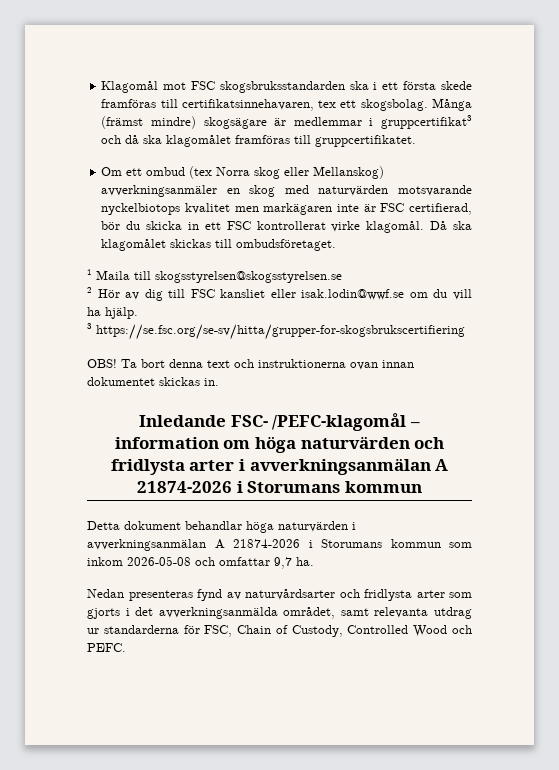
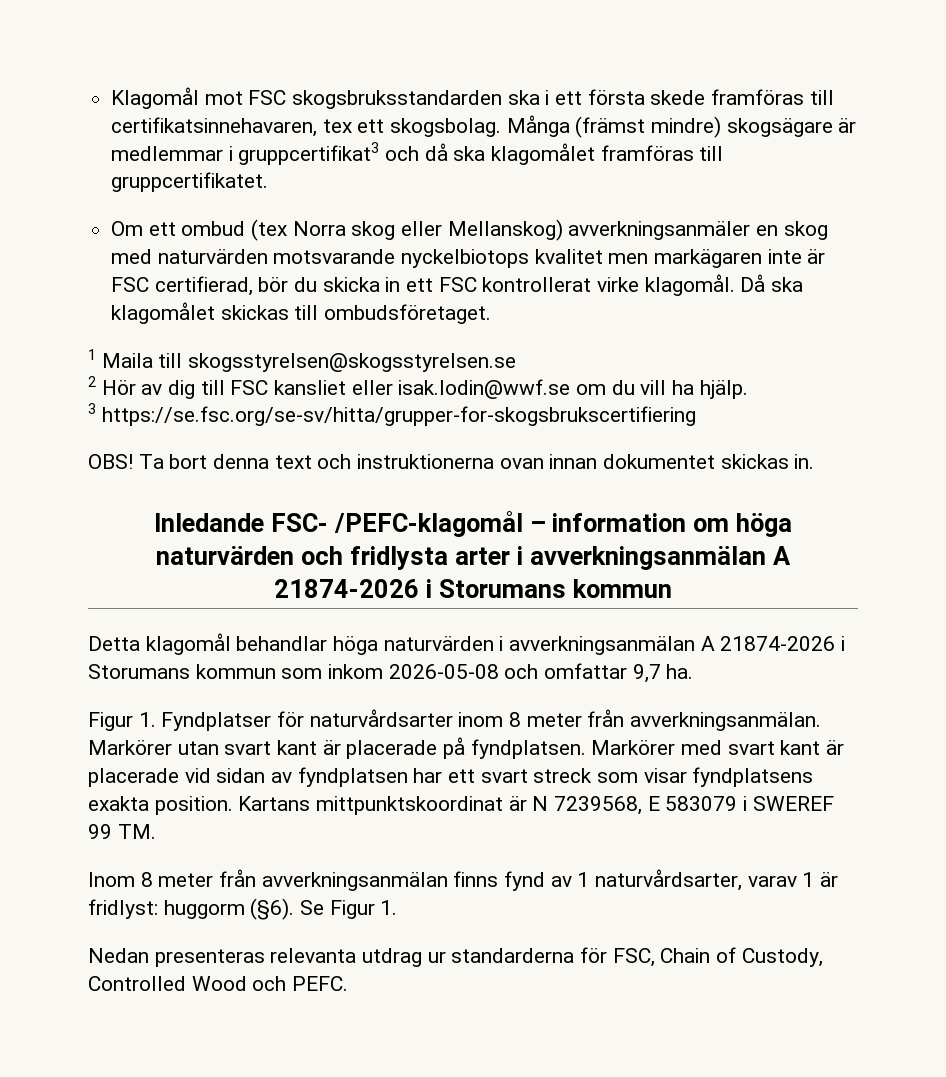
[124,521,181,530] dokument -> [145,633,231,655] klagomål
[87,589,472,601] [87,607,369,619] Nedan presenteras fynd av naturvårdsarter och fridlysta arter som gjorts i det avverkningsanmälda området, samt -> [88,709,822,731] [88,737,845,759] [88,767,814,787] [88,796,834,815] [88,824,156,839] [88,869,839,891] [88,898,398,920] [88,948,265,967] Figur 1. Fyndplatser för naturvårdsarter inom 8 meter från avverkningsanmälan. Markörer utan svart kant är placerade på fyndplatsen. Markörer med svart kant är placerade vid sidan av fyndplatsen har ett svart streck som visar fyndplatsens exakta position. Kartans mittpunktskoordinat är N 7239568, E 583079 i SWEREF 99 TM. // Inom 8 meter från avverkningsanmälan finns fynd av 1 naturvårdsarter, varav 1 är fridlyst: huggorm (§6). Se Figur 1. // Nedan presenteras

